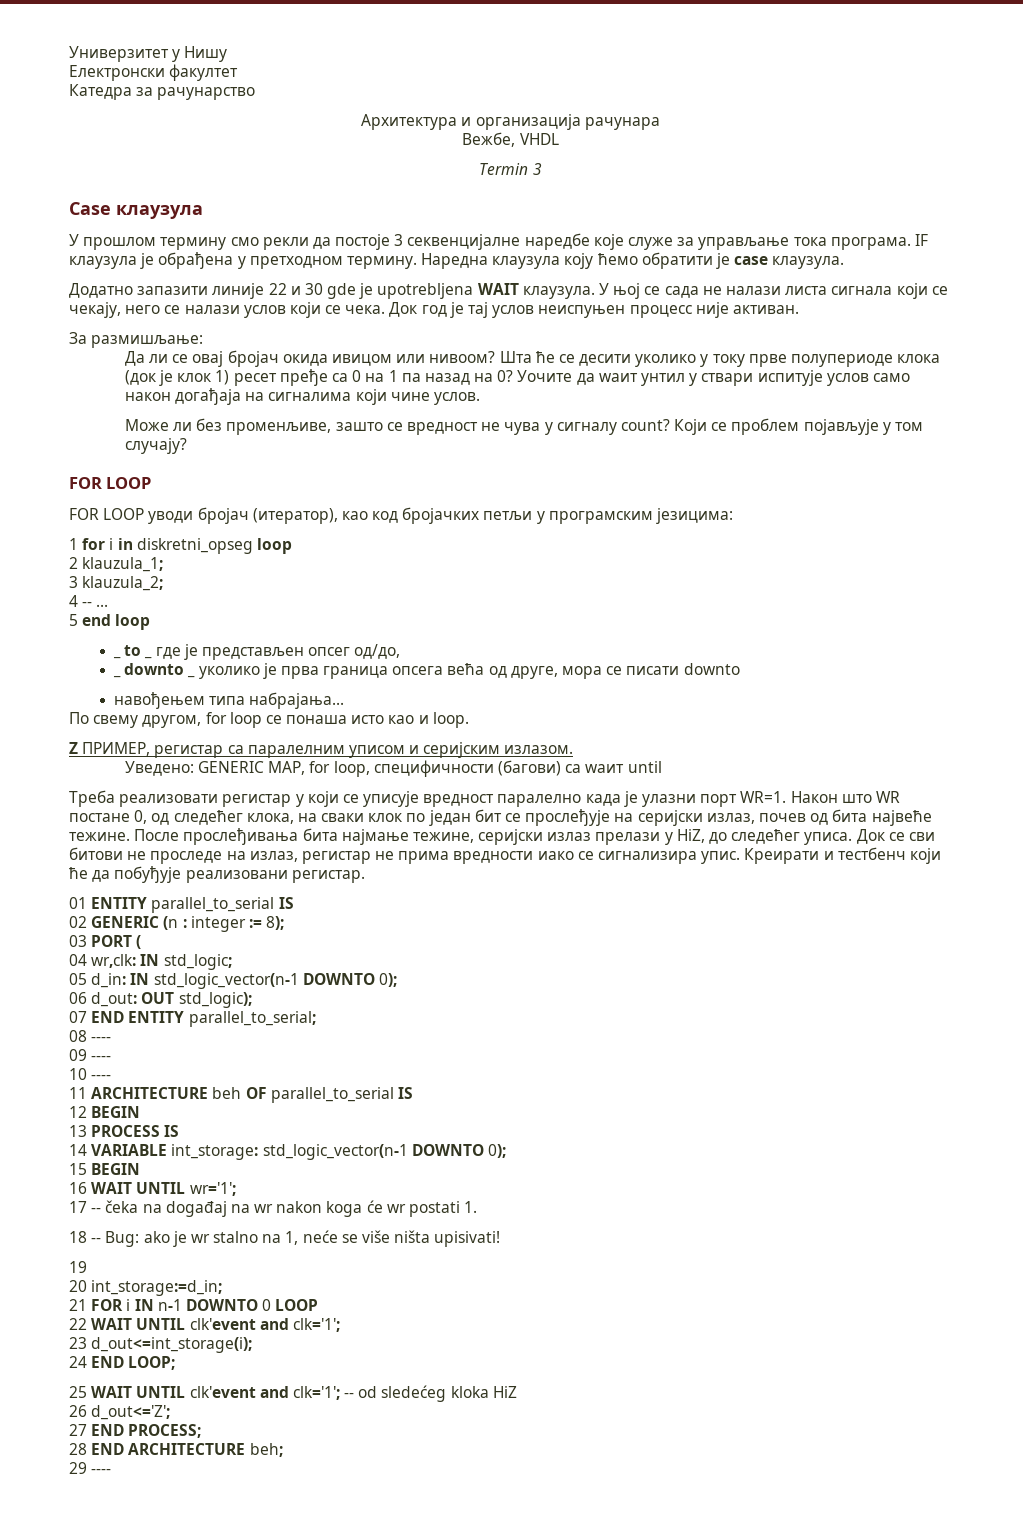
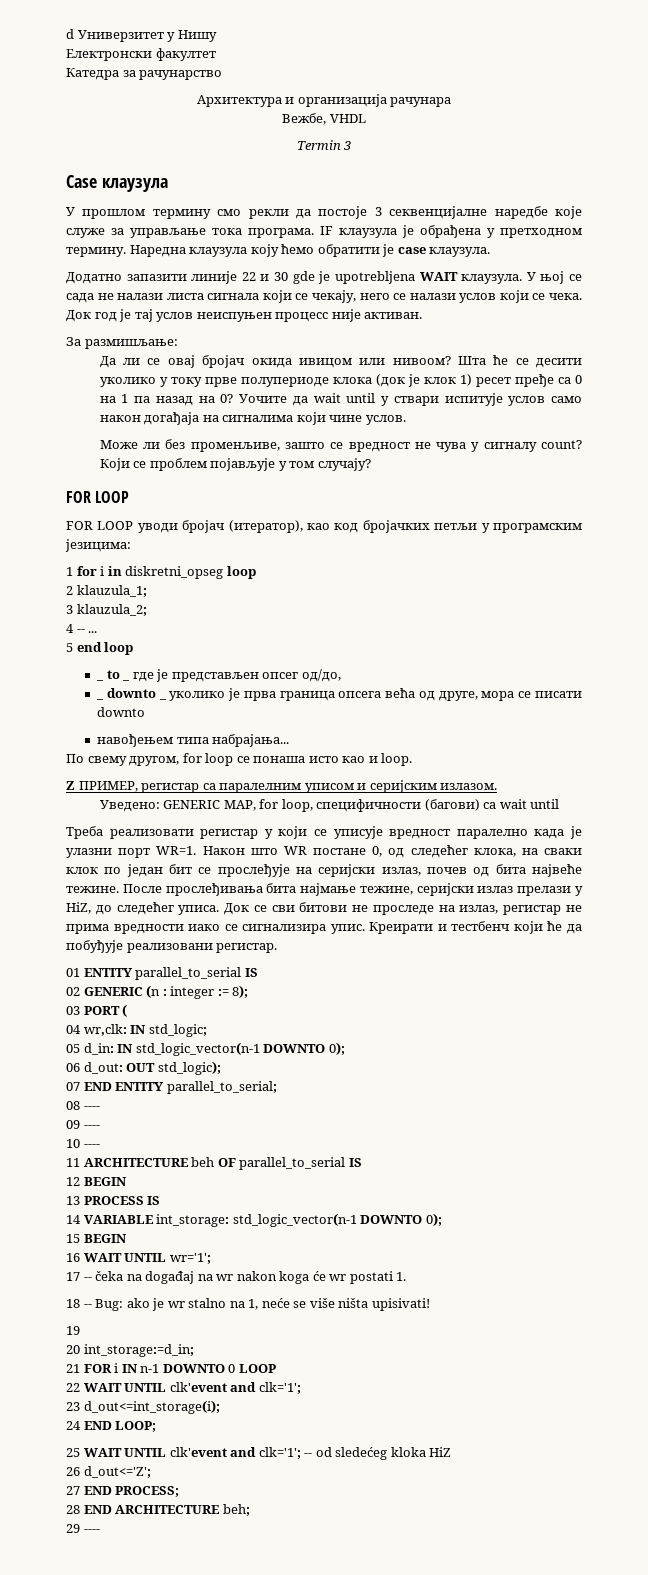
(69, 54) none -> [66,29,74,39] d
[598,373,686,386] wаит унтил -> [313,393,376,403] wait until
[585,764,625,773] wаит -> [499,799,527,809] wait

